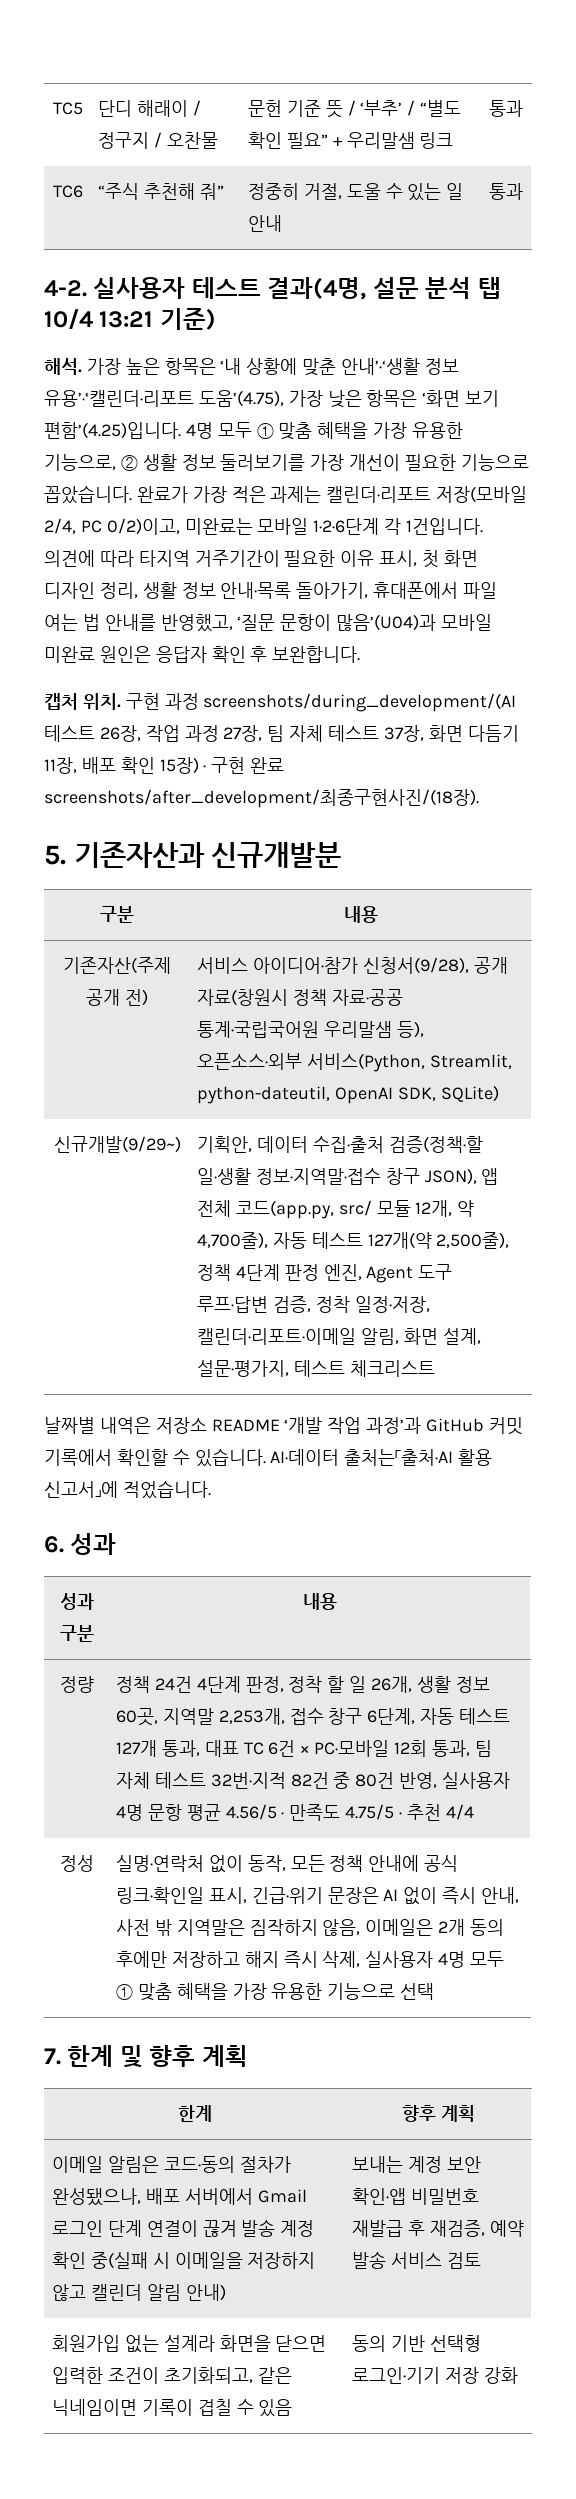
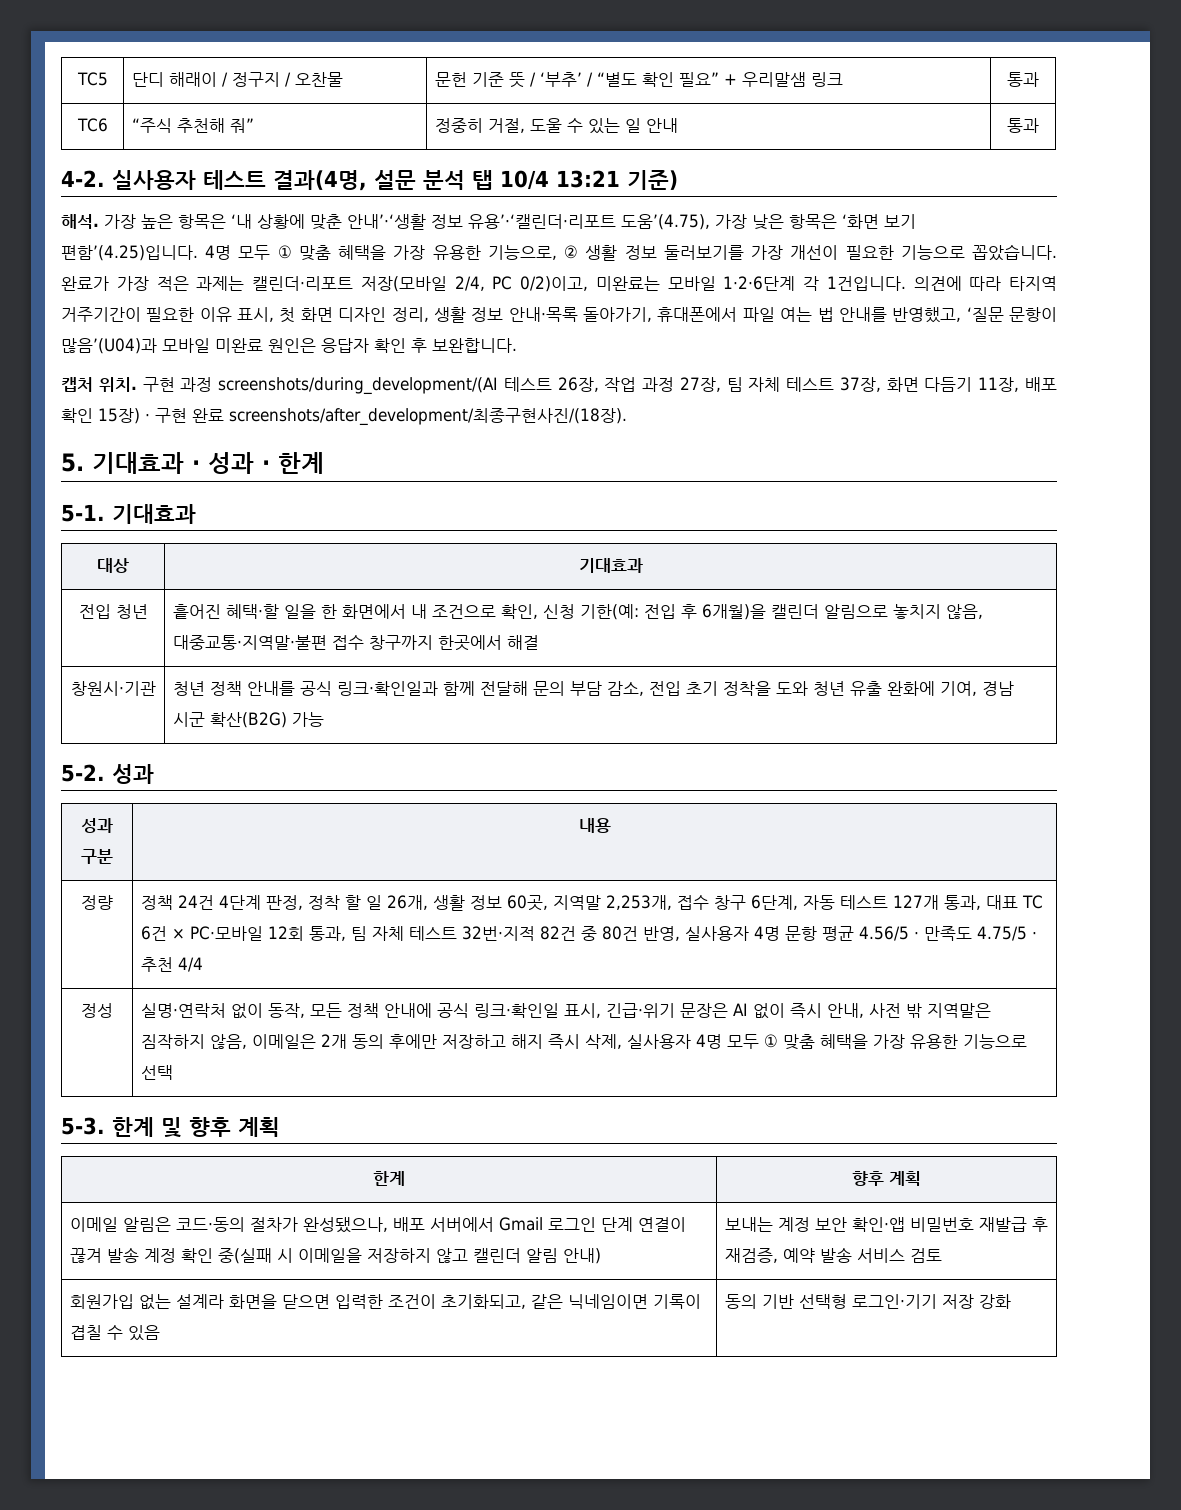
[73,842,342,868] [100,906,134,923] [343,906,378,923] [62,957,171,974] [86,989,148,1006] [196,957,508,974] [196,989,403,1006] [196,1021,424,1038] [196,1053,512,1072] [196,1085,499,1104] [53,1136,181,1153] [196,1136,483,1153] [196,1168,499,1185] [196,1200,475,1219] [196,1232,510,1249] [196,1264,453,1283] [196,1296,430,1313] [196,1328,481,1345] [196,1360,435,1377] [44,1417,523,1435] [44,1448,493,1467] [44,1480,211,1499] [44,1536,64,1553] 기존자산과 신규개발분 // 구분 | 내용 // 기존자산(주제 공개 전) | 서비스 아이디어·참가 신청서(9/28), 공개 자료(창원시 정책 자료·공공 통계·국립국어원 우리말샘 등), 오픈소스·외부 서비스(Python, Streamlit, python-dateutil, OpenAI SDK, SQLite) // 신규개발(9/29~) | 기획안, 데이터 수집·출처 검증(정책·할 일·생활 정보·지역말·접수 창구 JSON), 앱 전체 코드(app.py, src/ 모듈 12개, 약 4,700줄), 자동 테스트 127개(약 2,500줄), 정책 4단계 판정 엔진, Agent 도구 루프·답변 검증, 정착 일정·저장, 캘린더·리포트·이메일 알림, 화면 설계, 설문·평가지, 테스트 체크리스트 // 날짜별 내역은 저장소 README ‘개발 작업 과정’과 GitHub 커밋 기록에서 확인할 수 있습니다. AI·데이터 출처는「출처·AI 활용 신고서」에 적었습니다. // 6. -> [92,452,324,474] [61,504,196,524] [97,558,129,573] [578,558,643,573] [78,604,148,619] [172,604,983,620] [172,635,539,651] [70,681,156,696] [172,681,1014,696] [172,712,324,728] [61,764,105,782] 기대효과 · 성과 · 한계 // 5-1. 기대효과 // 대상 | 기대효과 // 전입 청년 | 흩어진 혜택·할 일을 한 화면에서 내 조건으로 확인, 신청 기한(예: 전입 후 6개월)을 캘린더 알림으로 놓치지 않음, 대중교통·지역말·불편 접수 창구까지 한곳에서 해결 // 창원시·기관 | 청년 정책 안내를 공식 링크·확인일과 함께 전달해 문의 부담 감소, 전입 초기 정착을 도와 청년 유출 완화에 기여, 경남 시군 확산(B2G) 가능 // 5-2.
[44,2048,61,2065] 7. -> [61,1117,105,1135] 5-3.

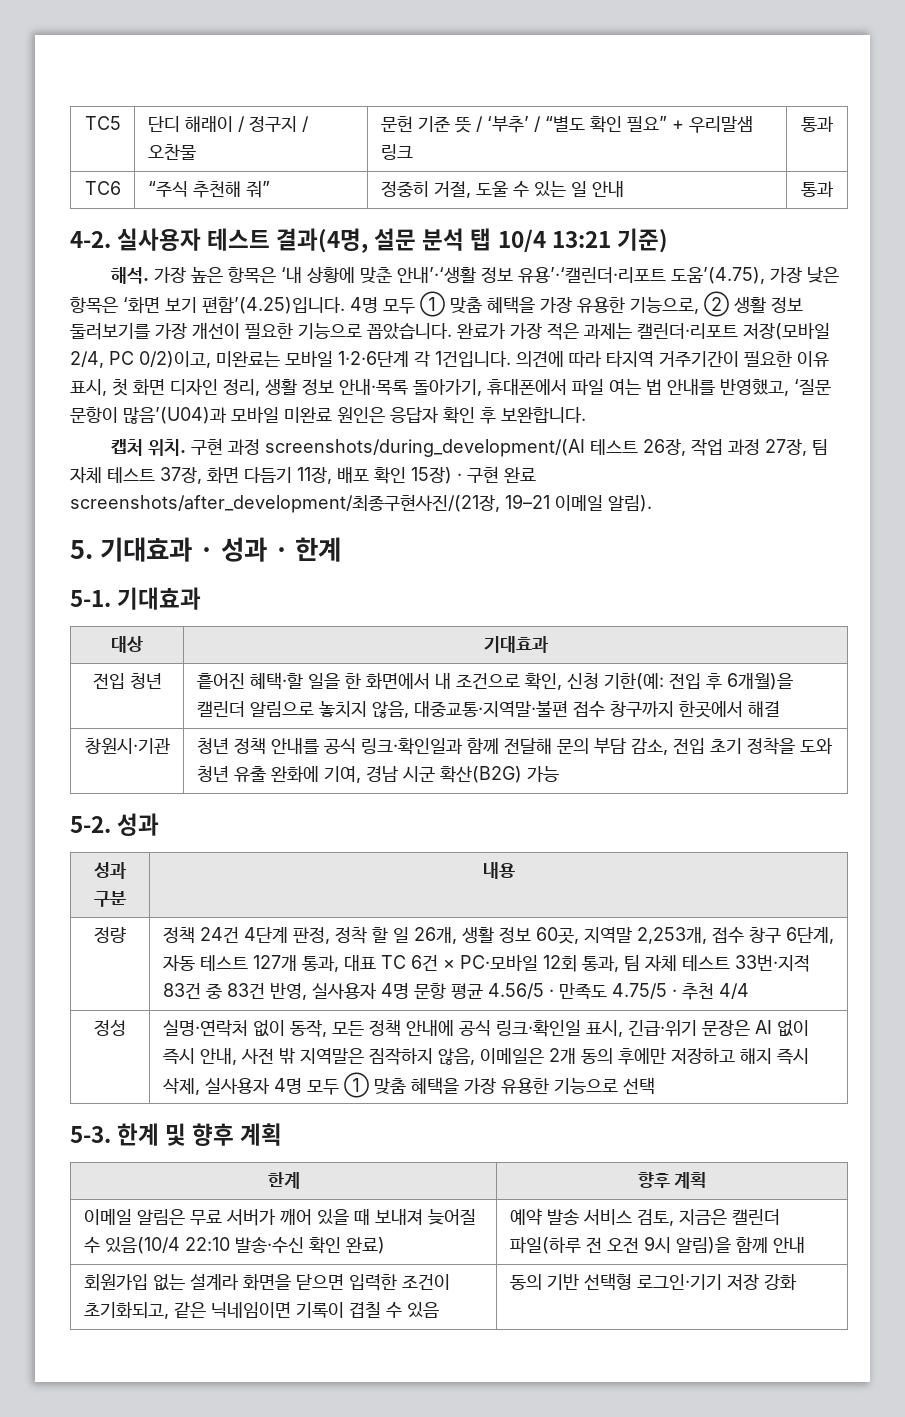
[229,408,627,426] screenshots/after_development/최종구현사진/(18장). -> [70,494,652,513] screenshots/after_development/최종구현사진/(21장, 19–21 이메일 알림).
[461,926,638,941] 32번·지적 82건 중 80건 -> [734,955,810,972] [162,983,265,999] 33번·지적 83건 중 83건
[175,1217,686,1233] [69,1247,601,1264] [724,1217,1048,1232] [724,1247,942,1263] 코드·동의 절차가 완성됐으나, 배포 서버에서 Gmail 로그인 단계 연결이 끊겨 발송 계정 확인 중(실패 시 이메일을 저장하지 않고 캘린더 알림 안내) | 보내는 계정 보안 확인·앱 비밀번호 재발급 후 재검증, 예약 발송 서비스 검토 -> [189,1208,476,1226] [83,1237,385,1254] [509,1208,780,1226] [509,1236,805,1254] 무료 서버가 깨어 있을 때 보내져 늦어질 수 있음(10/4 22:10 발송·수신 확인 완료) | 예약 발송 서비스 검토, 지금은 캘린더 파일(하루 전 오전 9시 알림)을 함께 안내

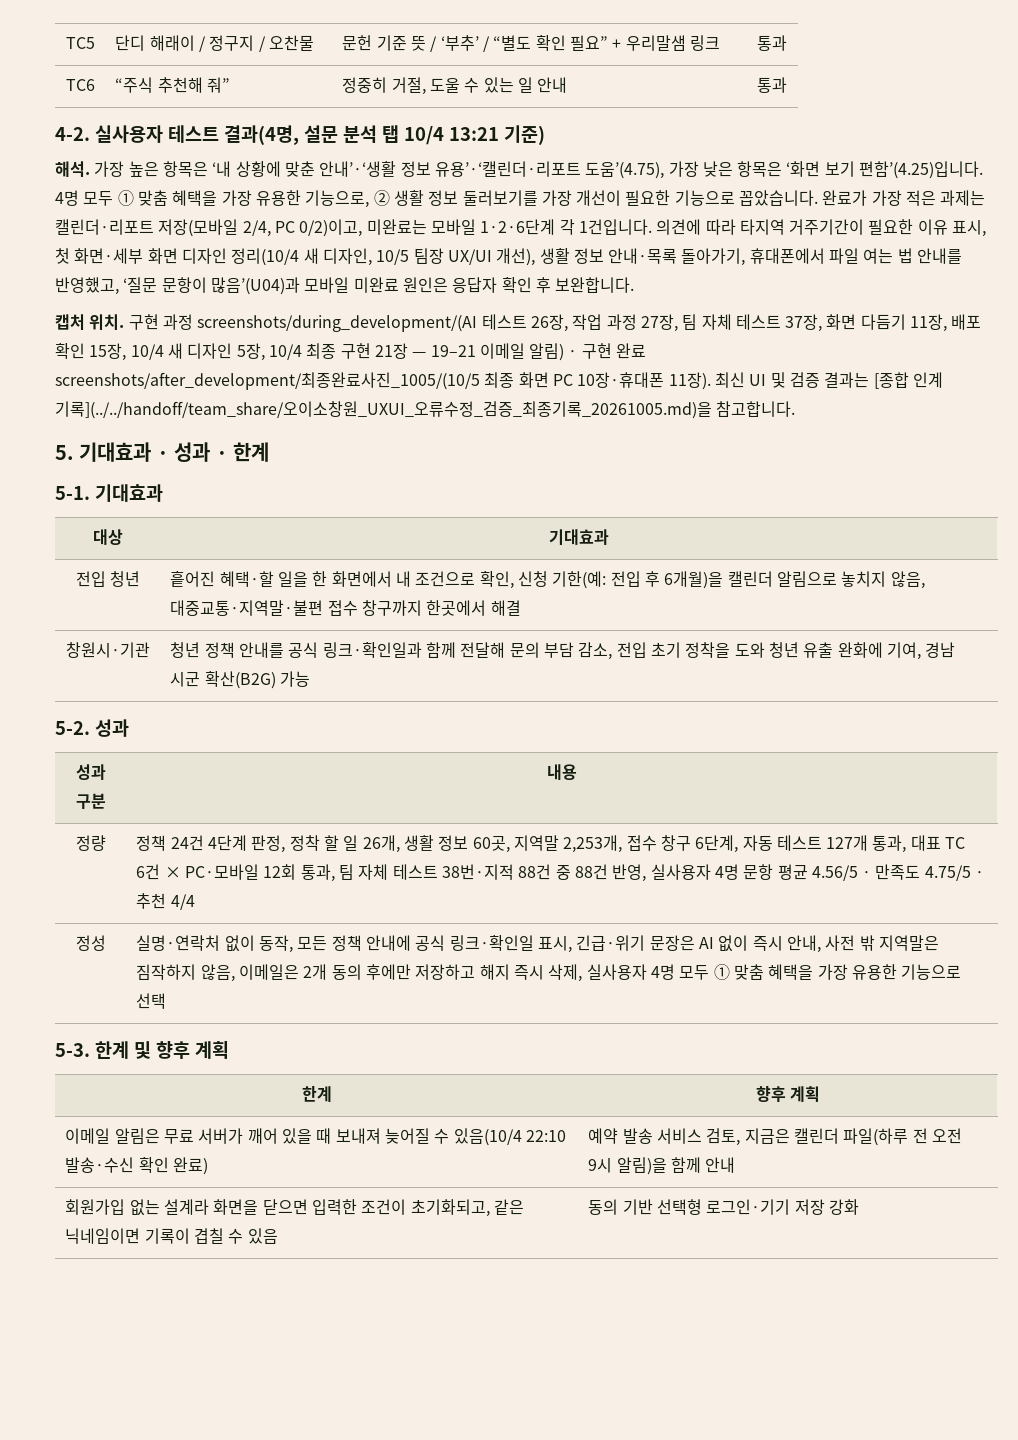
(128, 387) none -> [74,248,144,264] 화면·세부
[223,379,260,396] 정리, -> [231,248,536,266] 정리(10/4 새 디자인, 10/5 팀장 UX/UI 개선),
[411,466,536,484] [70,494,652,513] 15장) · 구현 완료 screenshots/after_development/최종구현사진/(21장, 19–21 이메일 알림). -> [89,343,647,361] [55,372,943,390] [55,401,796,419] 15장, 10/4 새 디자인 5장, 10/4 최종 구현 21장 — 19–21 이메일 알림) · 구현 완료 screenshots/after_development/최종완료사진_1005/(10/5 최종 화면 PC 10장·휴대폰 11장). 최신 UI 및 검증 결과는 [종합 인계 기록](../../handoff/team_share/오이소창원_UXUI_오류수정_검증_최종기록_20261005.md)을 참고합니다.
[734,955,810,972] [162,983,265,999] 33번·지적 83건 중 83건 -> [441,864,608,880] 38번·지적 88건 중 88건

